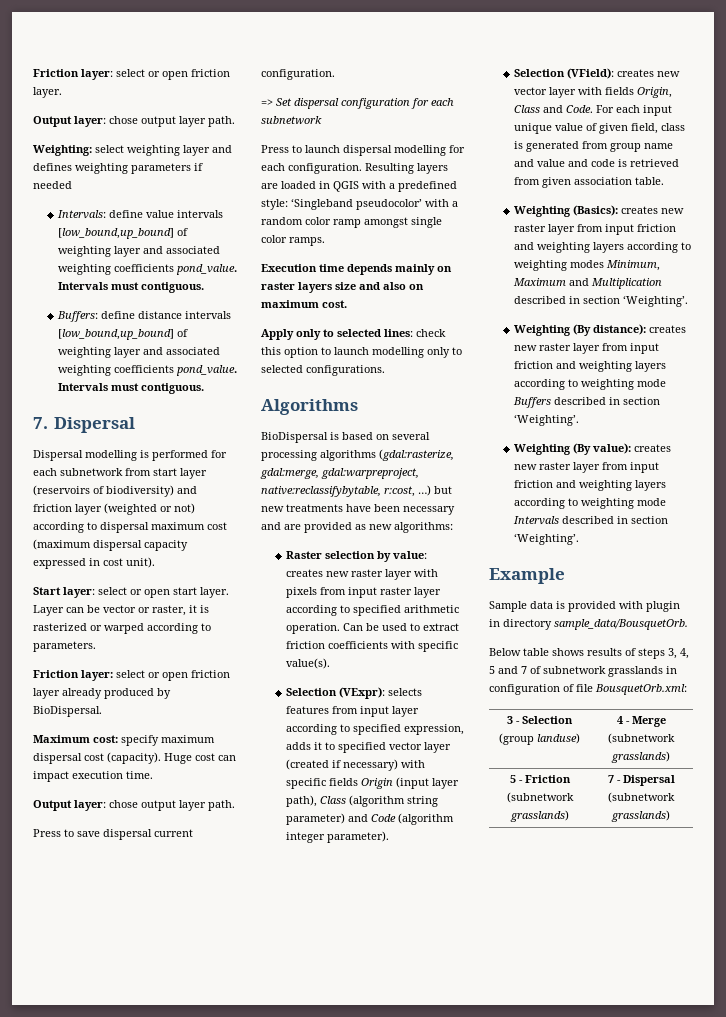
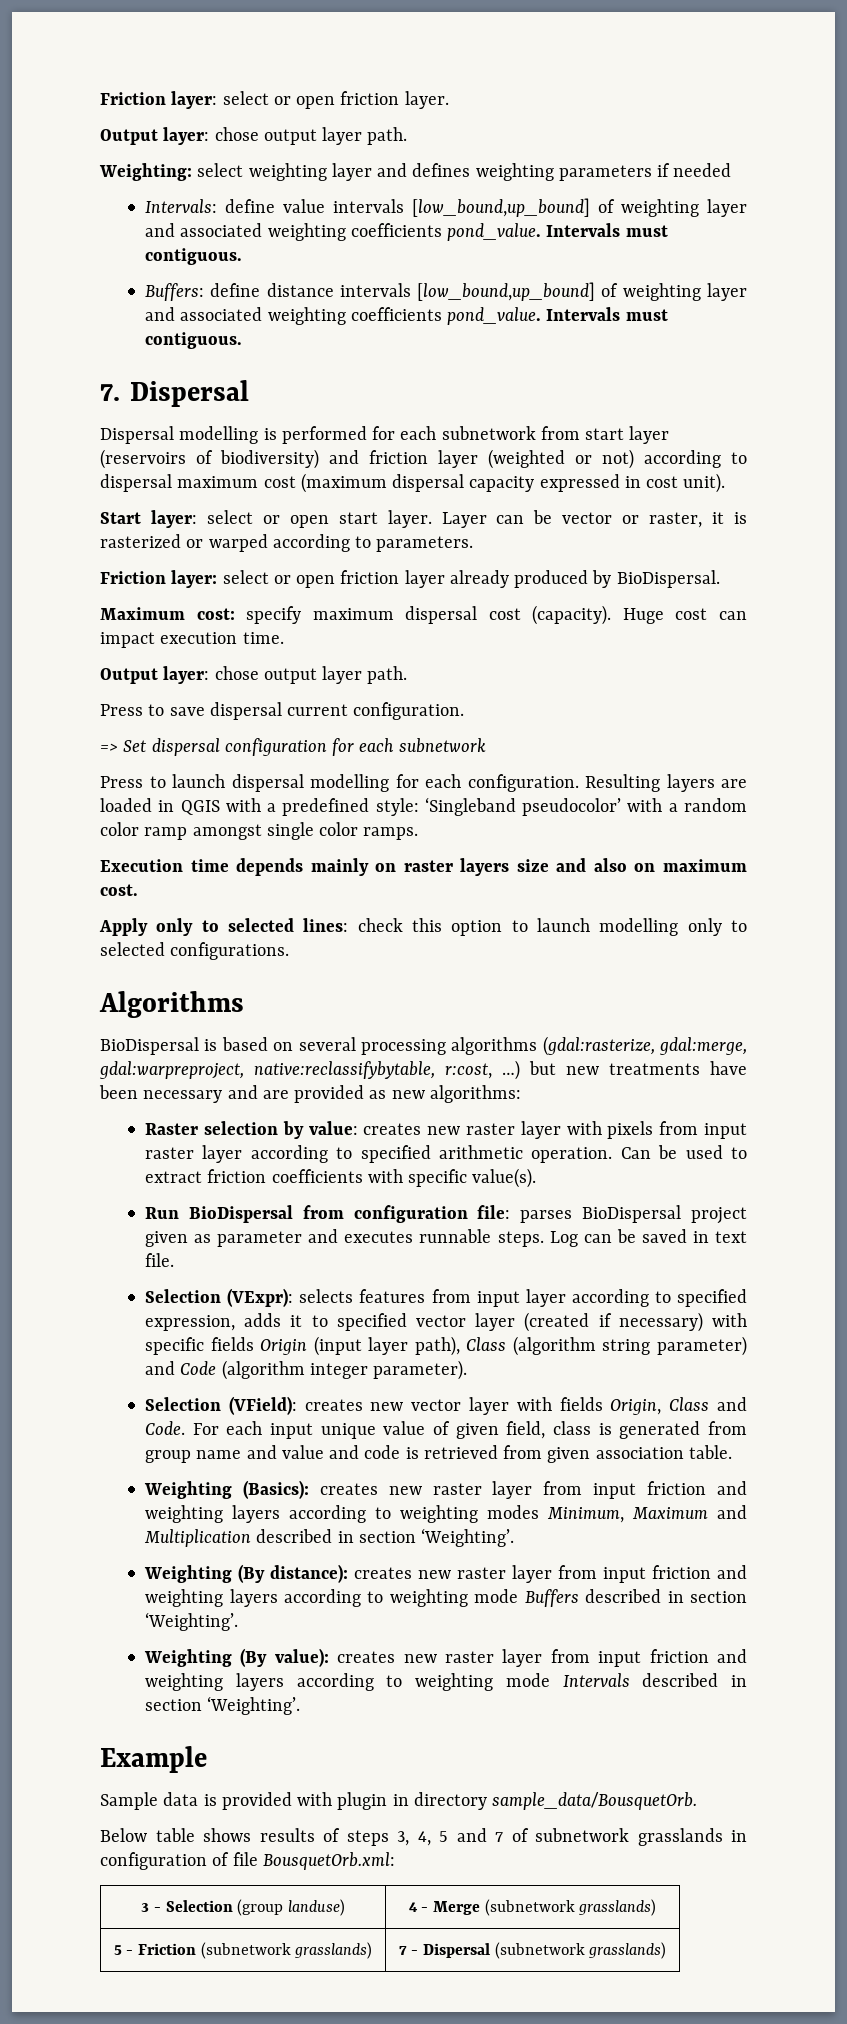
(330, 663) none -> [145,1205,747,1224] [145,1229,747,1247] [145,1253,175,1267] // Run BioDispersal from configuration file: parses BioDispersal project given as parameter and executes runnable steps. Log can be saved in text file.

